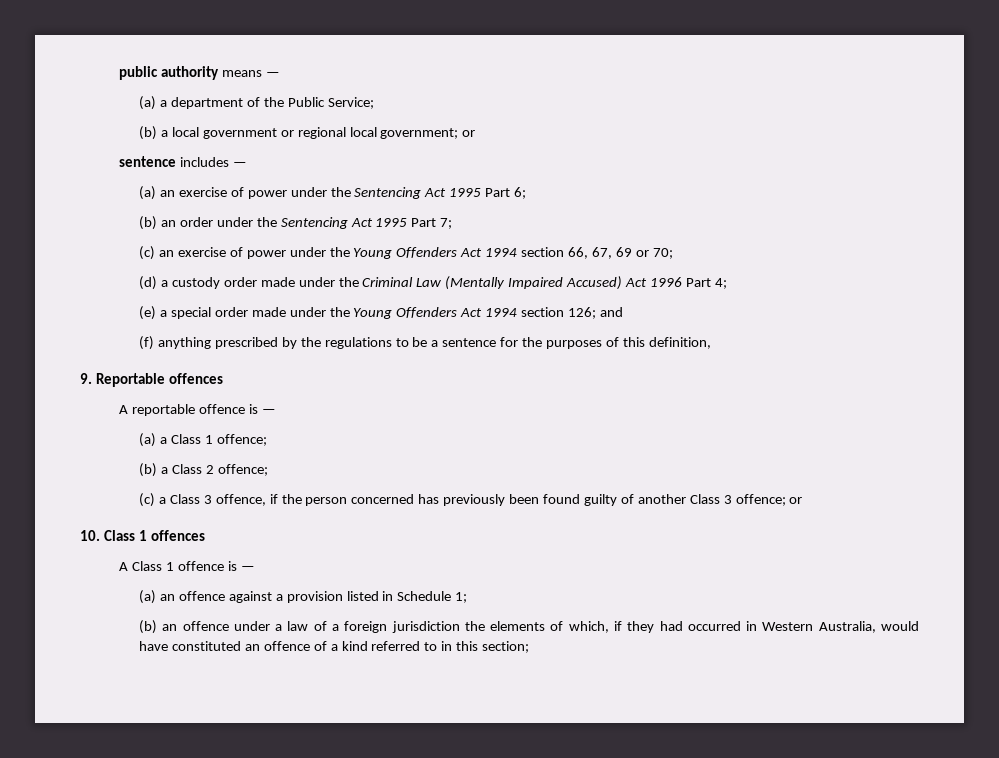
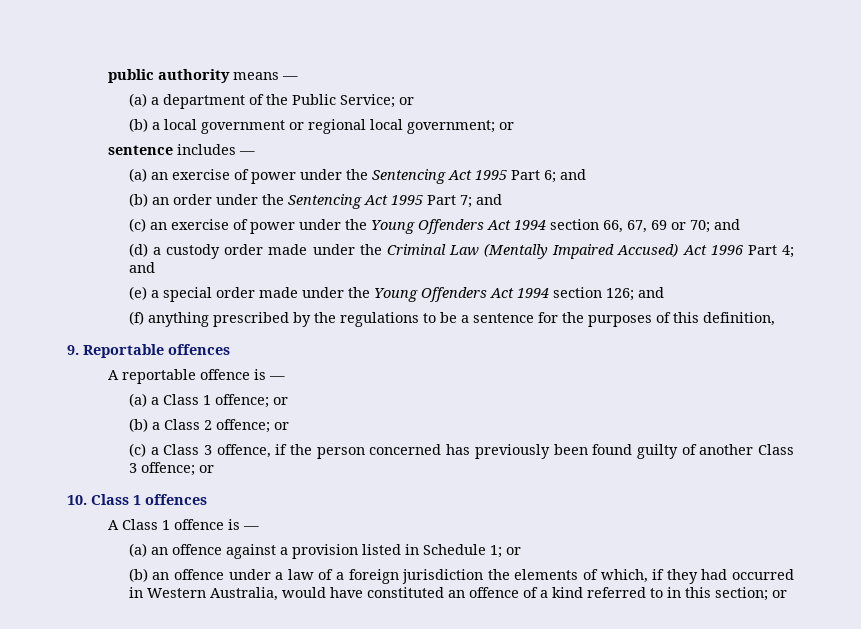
(374, 103) none -> [398,97,414,105] or
(527, 193) none -> [559,169,586,180] and
(453, 223) none -> [475,194,502,205] and
(673, 253) none -> [713,219,740,230] and
(727, 283) none -> [128,262,155,273] and
(267, 440) none -> [272,397,288,405] or
(268, 470) none -> [273,422,289,430] or
(468, 597) none -> [505,547,521,555] or
(530, 647) none -> [771,590,787,598] or

